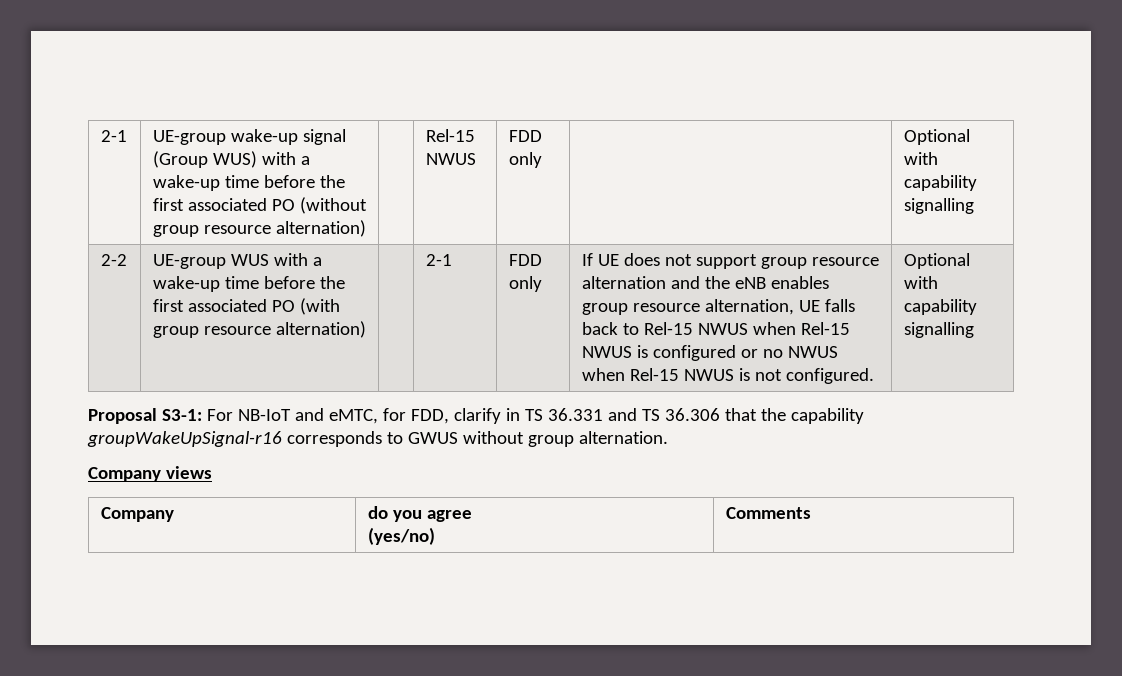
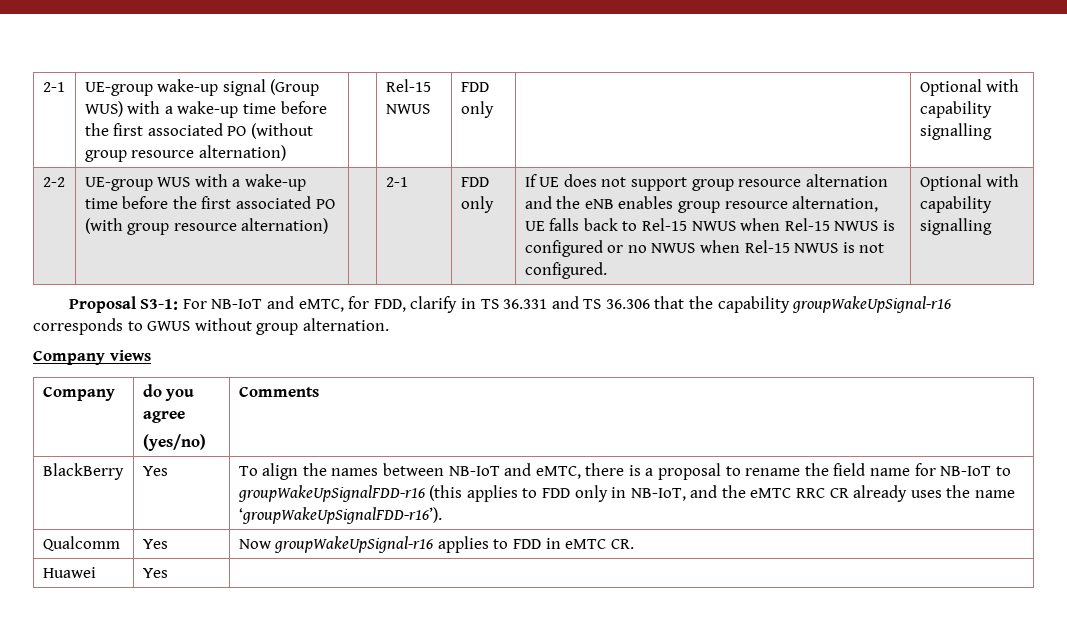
(811, 513) none -> [42,463,124,480] [142,466,168,476] [238,463,1011,480] [237,485,1016,502] [238,507,442,524] [42,536,120,551] [142,539,168,549] [238,536,634,553] [42,567,96,578] [142,568,168,578] // BlackBerry | Yes | To align the names between NB-IoT and eMTC, there is a proposal to rename the field name for NB-IoT to groupWakeUpSignalFDD-r16 (this applies to FDD only in NB-IoT, and the eMTC RRC CR already uses the name ‘groupWakeUpSignalFDD-r16’). // Qualcomm | Yes | Now groupWakeUpSignal-r16 applies to FDD in eMTC CR. // Huawei | Yes |

